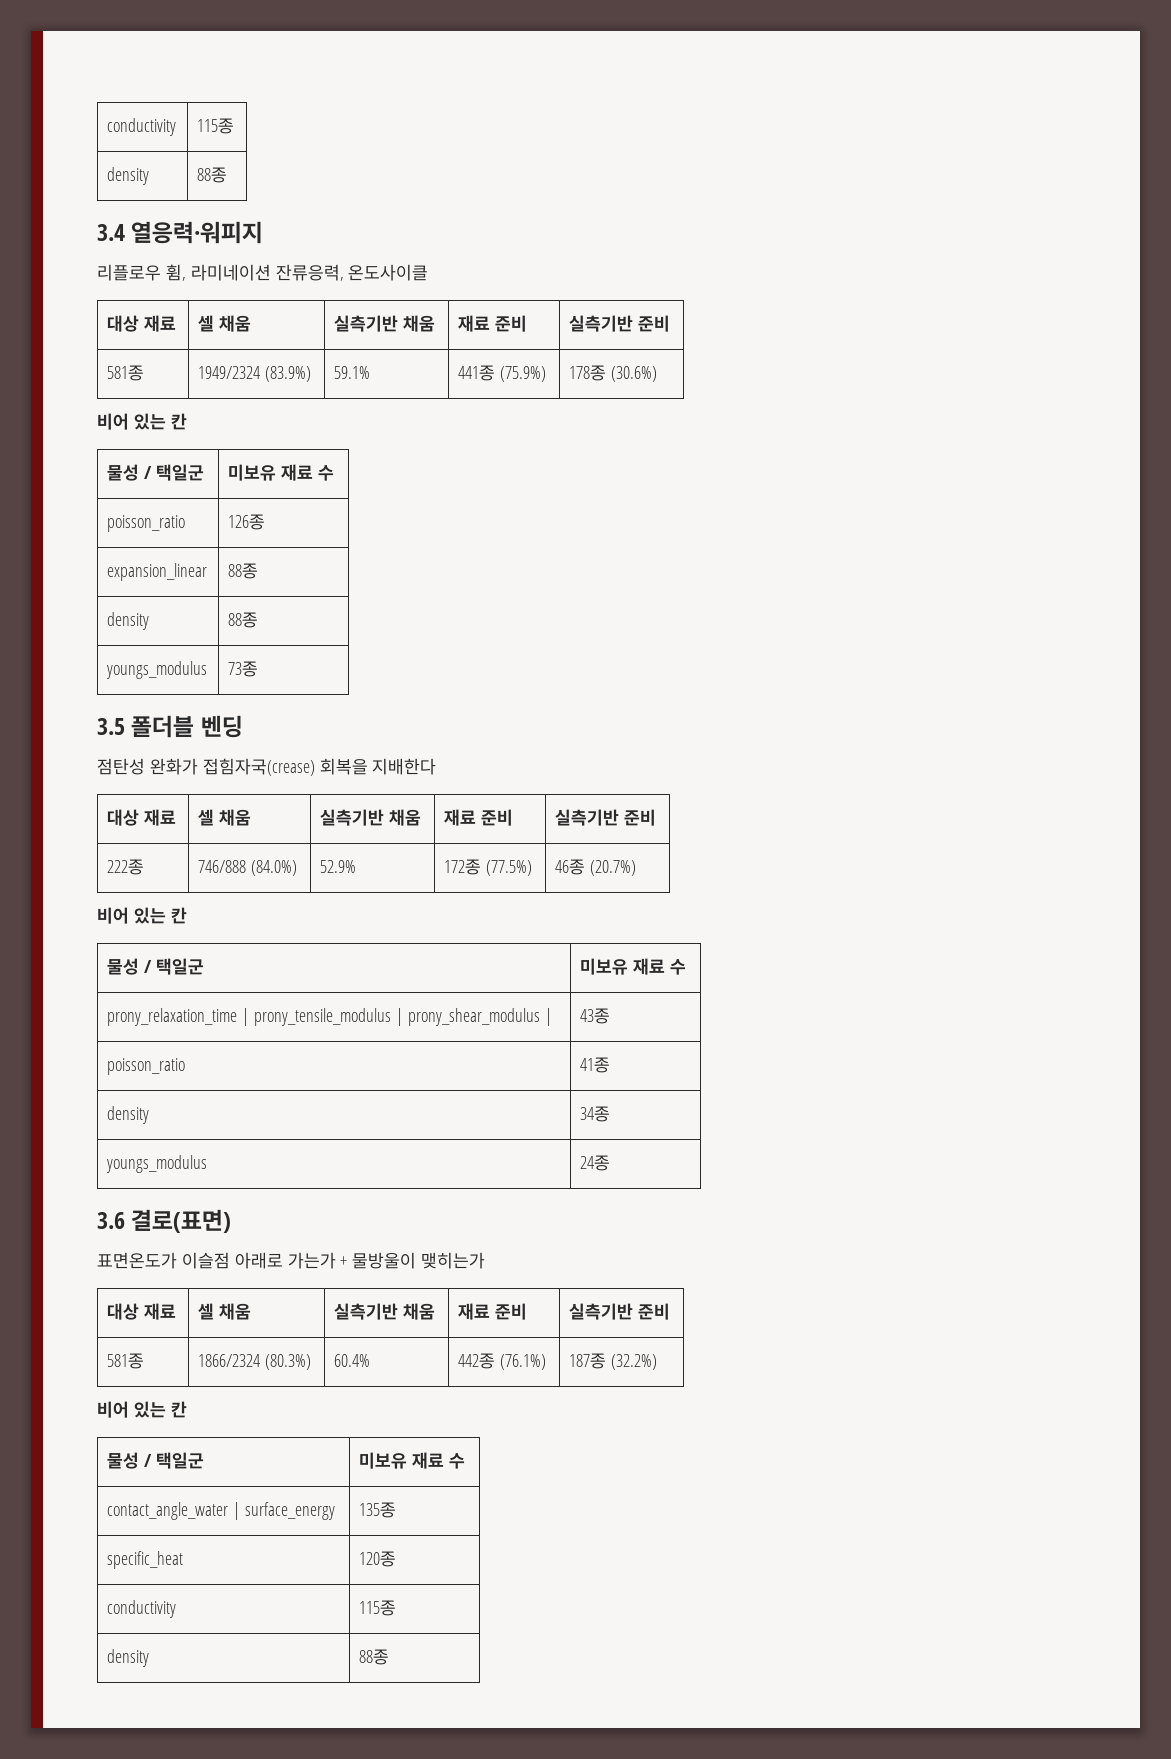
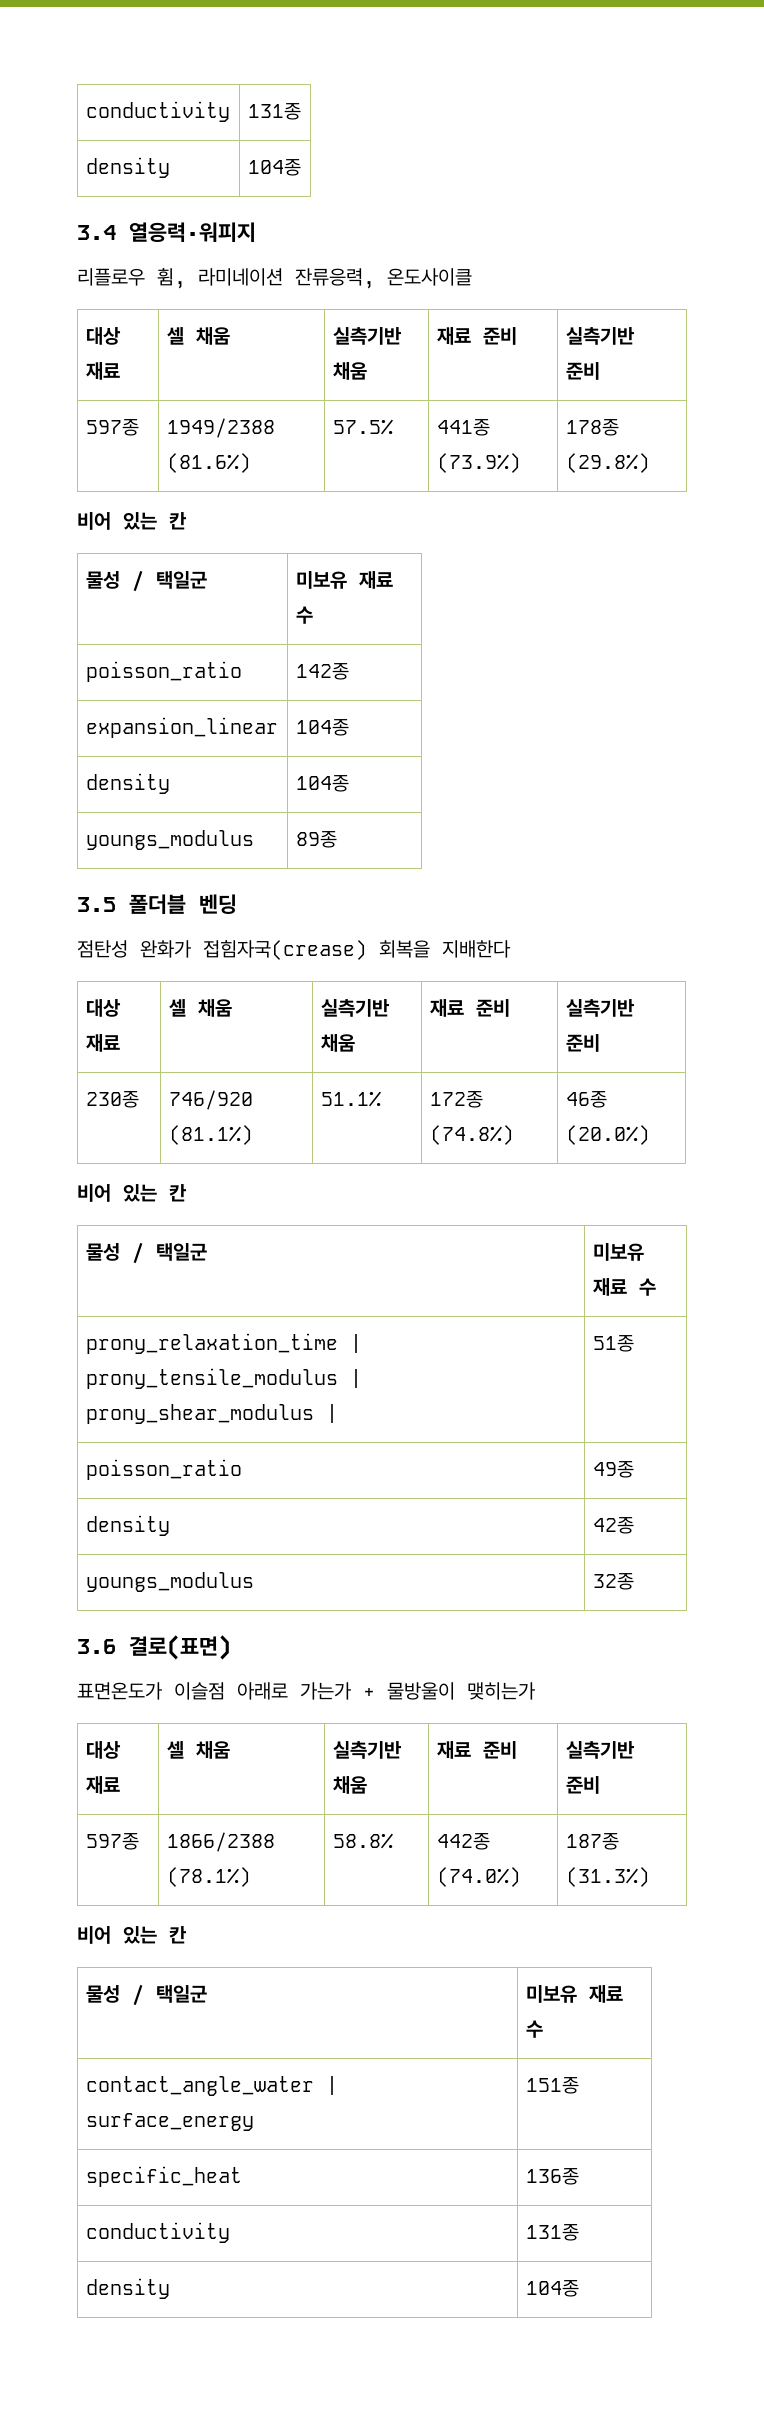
[107,118,177,136] [197,118,235,134] [107,167,150,185] [197,167,228,183] conductivity | 115종 // density | 88종 -> [85,101,230,122] [247,103,301,120] [85,157,170,178] [247,159,301,176] conductivity | 131종 // density | 104종
[107,365,145,381] [198,366,312,382] [334,366,371,379] 581종 | 1949/2324 (83.9%) | 59.1% -> [85,419,139,436] [166,418,275,438] [166,453,251,473] [332,419,393,435] 597종 | 1949/2388 (81.6%) | 57.5%
[500,366,547,382] (75.9%) -> [436,453,521,473] (73.9%)
[611,366,658,382] (30.6%) -> [565,453,650,473] (29.8%)
[228,514,266,530] 126종 -> [295,663,349,680] 142종
[228,563,259,579] [107,612,150,630] [228,612,259,628] [106,661,208,679] [228,661,259,677] 88종 // density | 88종 // youngs_modulus | 73종 -> [295,719,349,736] [85,773,170,794] [295,775,349,792] [85,830,254,850] [295,831,337,848] 104종 // density | 104종 // youngs_modulus | 89종
[107,859,145,875] [198,860,298,876] [320,860,357,873] 222종 | 746/888 (84.0%) | 52.9% -> [85,1091,139,1108] [168,1090,253,1110] [168,1125,253,1145] [320,1091,381,1107] 230종 | 746/920 (81.1%) | 51.1%
[486,860,533,876] (77.5%) -> [429,1125,514,1145] (74.8%)
[590,860,637,876] (20.7%) -> [565,1125,650,1145] (20.0%)
[580,1008,611,1024] [107,1058,186,1075] [580,1057,611,1073] [107,1106,150,1124] [580,1106,611,1122] [106,1155,208,1173] [580,1155,611,1171] 43종 // poisson_ratio | 41종 // density | 34종 // youngs_modulus | 24종 -> [592,1335,634,1352] [85,1459,242,1480] [592,1461,634,1478] [85,1515,170,1536] [592,1517,634,1534] [85,1572,254,1592] [592,1573,634,1590] 51종 // poisson_ratio | 49종 // density | 42종 // youngs_modulus | 32종
[107,1353,145,1369] [198,1354,312,1370] [334,1354,371,1367] 581종 | 1866/2324 (80.3%) | 60.4% -> [85,1833,139,1850] [166,1832,275,1852] [166,1867,251,1887] [332,1833,393,1849] 597종 | 1866/2388 (78.1%) | 58.8%
[500,1354,547,1370] (76.1%) -> [436,1867,521,1887] (74.0%)
[611,1354,658,1370] (32.2%) -> [565,1867,650,1887] (31.3%)
[359,1502,397,1518] 135종 -> [525,2077,579,2094] 151종
[359,1551,397,1567] [107,1600,177,1618] [359,1600,397,1616] [107,1649,150,1667] [359,1649,390,1665] 120종 // conductivity | 115종 // density | 88종 -> [525,2168,579,2185] [85,2222,230,2243] [525,2224,579,2241] [85,2278,170,2299] [525,2280,579,2297] 136종 // conductivity | 131종 // density | 104종

